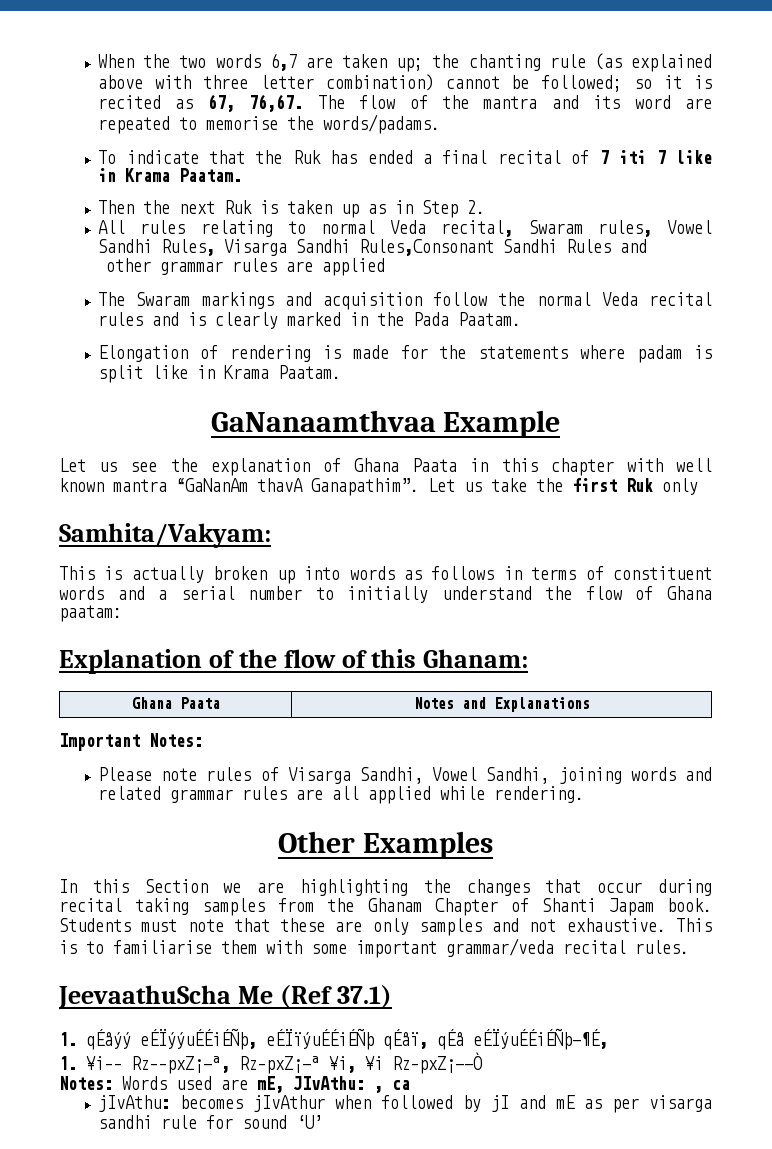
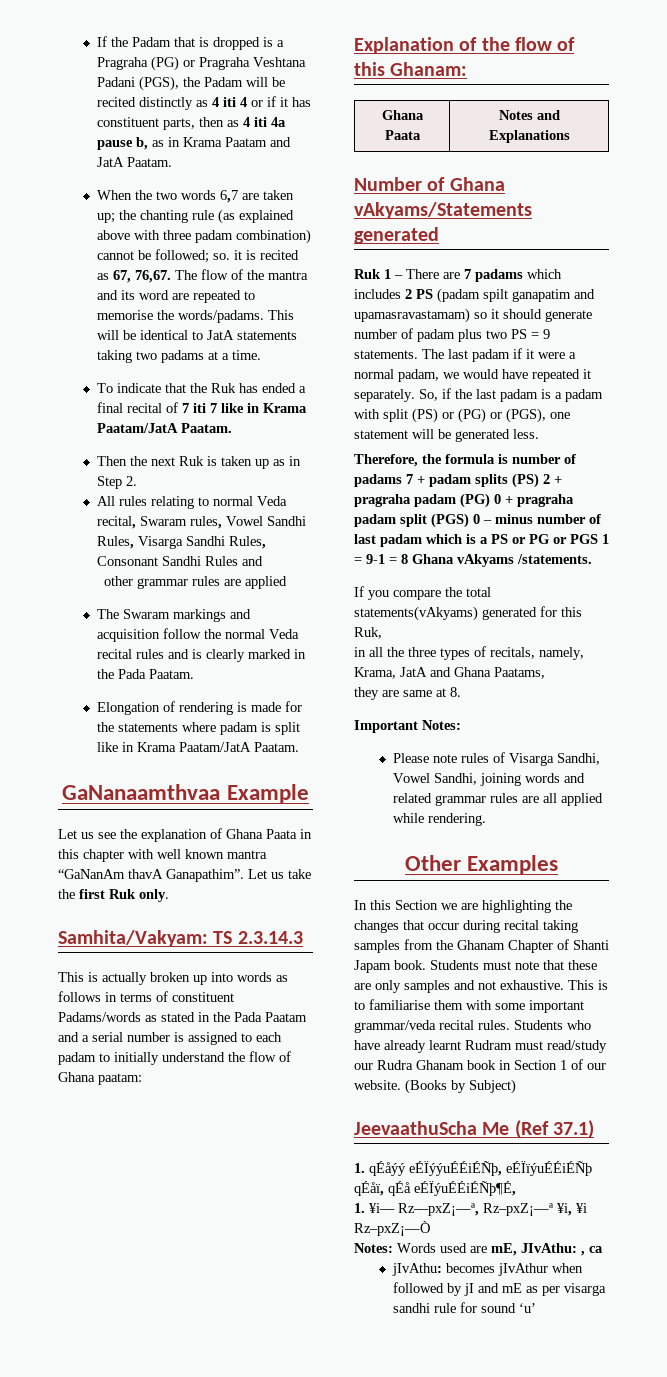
(98, 61) none -> [96,36,284,50] [96,56,306,71] [96,76,285,91] [96,96,311,110] [96,117,286,130] [96,137,291,150] [96,157,172,167] If the Padam that is dropped is a Pragraha (PG) or Pragraha Veshtana Padani (PGS), the Padam will be recited distinctly as 4 iti 4 or if it has constituent parts, then as 4 iti 4a pause b, as in Krama Paatam and JatA Paatam. //
[259,75,314,89] letter -> [194,230,233,243] padam
[634,79,653,89] so -> [212,253,230,260] so.
(441, 124) none -> [267,310,294,320] [96,330,297,340] [96,350,261,363] This will be identical to JatA statements taking two padams at a time.
(171, 175) none -> [96,423,178,433] Paatam/JatA
[359,239,495,256] Rules,Consonant -> [228,536,266,549] [96,556,158,566] Rules, Consonant
(270, 372) none -> [178,742,251,752] Paatam/JatA
[662,478,698,495] only -> [139,889,169,902] only.
(271, 535) none -> [213,931,303,944] TS 2.3.14.3
[59,586,303,600] words and a serial number -> [58,1012,307,1022] [58,1032,282,1045] [58,1052,96,1065] Padams/words as stated in the Pada Paatam and a serial number is assigned to each padam
(590, 704) none -> [354,177,505,191] [354,202,532,219] [354,227,439,244] [354,269,562,282] [354,288,595,303] [354,308,592,323] [354,328,550,342] [354,348,576,362] [354,369,591,382] [354,388,603,402] [354,408,570,423] [354,429,539,442] [354,454,576,467] [354,473,562,488] [354,493,574,508] [354,513,601,528] [354,534,609,547] [354,554,592,567] [354,586,491,600] [354,606,582,621] [354,627,382,639] [354,646,584,660] [354,667,545,679] [354,687,461,700] // Number of Ghana vAkyams/Statements generated // Ruk 1 – There are 7 padams which includes 2 PS (padam spilt ganapatim and upamasravastamam) so it should generate number of padam plus two PS = 9 statements. The last padam if it were a normal padam, we would have repeated it separately. So, if the last padam is a padam with split (PS) or (PG) or (PGS), one statement will be generated less. // Therefore, the formula is number of padams 7 + padam splits (PS) 2 + pragraha padam (PG) 0 + pragraha padam split (PGS) 0 – minus number of last padam which is a PS or PG or PGS 1 = 9-1 = 8 Ghana vAkyams /statements. // If you compare the total statements(vAkyams) generated for this Ruk, // in all the three types of recitals, namely, Krama, JatA and Ghana Paatams, // they are same at 8.
(689, 947) none -> [514,1020,591,1030] [354,1040,607,1053] [354,1059,606,1070] [354,1079,516,1094] Students who have already learnt Rudram must read/study our Rudra Ghanam book in Section 1 of our website. (Books by Subject)
[473,1028,608,1050] eÉÏýuÉÉiÉÑþ-¶É, -> [414,1181,516,1196] eÉÏýuÉÉiÉÑþ¶É,
[392,1052,482,1074] Rz–pxZ¡—-Ò -> [354,1221,430,1236] Rz–pxZ¡—Ò
[296,1115,324,1129] ‘U’ -> [518,1303,536,1313] ‘u’

